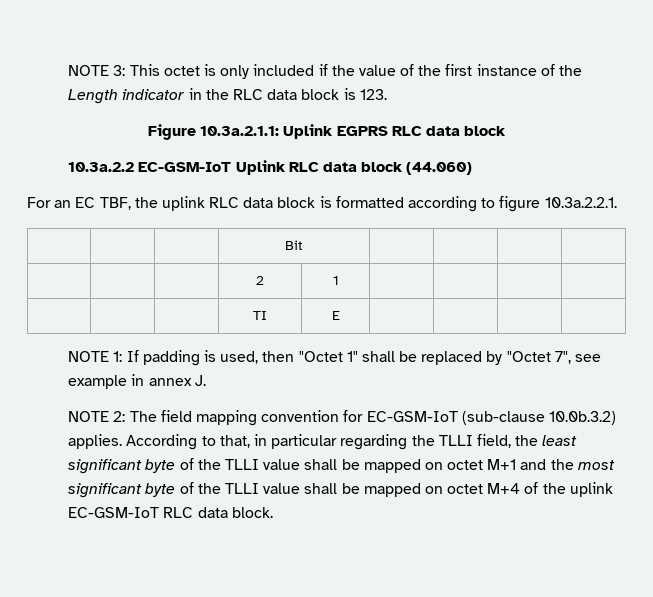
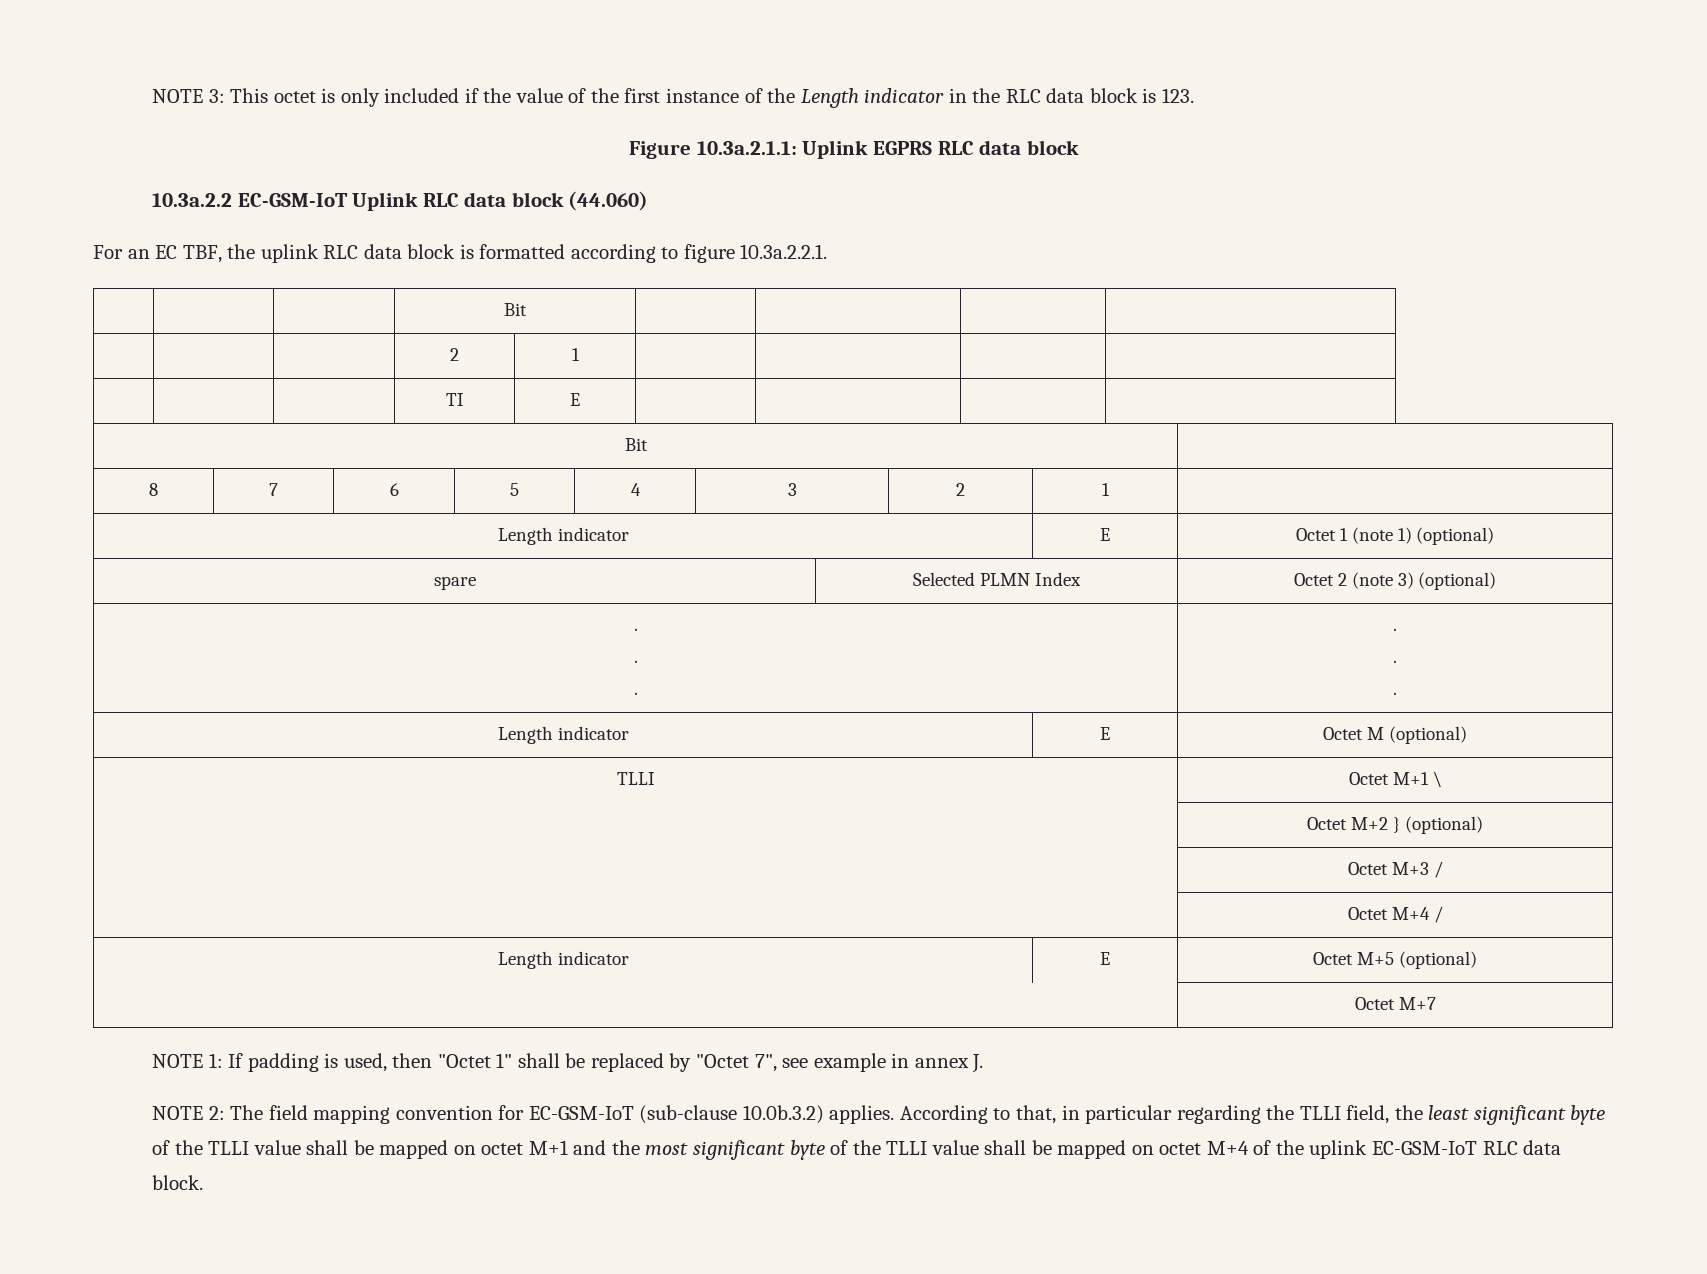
(340, 315) none -> [624,438,648,451] [149,483,158,496] [269,483,278,496] [389,483,399,496] [510,483,519,496] [630,483,641,496] [787,483,797,496] [956,483,965,496] [1101,483,1110,496] [497,527,629,545] [1100,528,1110,541] [1295,527,1495,545] [433,576,476,590] [913,572,1081,586] [1293,572,1497,590] [633,628,638,631] [633,660,638,663] [633,692,638,695] [1393,628,1397,631] [1393,660,1397,663] [1393,692,1397,695] [497,726,629,744] [1100,727,1110,740] [1323,726,1467,744] [616,772,655,785] [1348,771,1442,788] [1307,816,1483,834] [1347,861,1443,878] [1347,906,1443,923] [497,951,629,969] [1100,952,1110,965] [1313,951,1477,969] [1354,997,1436,1010] // Bit | // 8 | 7 | 6 | 5 | 4 | 3 | 2 | 1 | // Length indicator | E | Octet 1 (note 1) (optional) // spare | Selected PLMN Index | Octet 2 (note 3) (optional) // . // . // . | . // . // . // Length indicator | E | Octet M (optional) // TLLI | Octet M+1 \ // | Octet M+2 } (optional) // | Octet M+3 / // | Octet M+4 / // Length indicator | E | Octet M+5 (optional) // | Octet M+7

